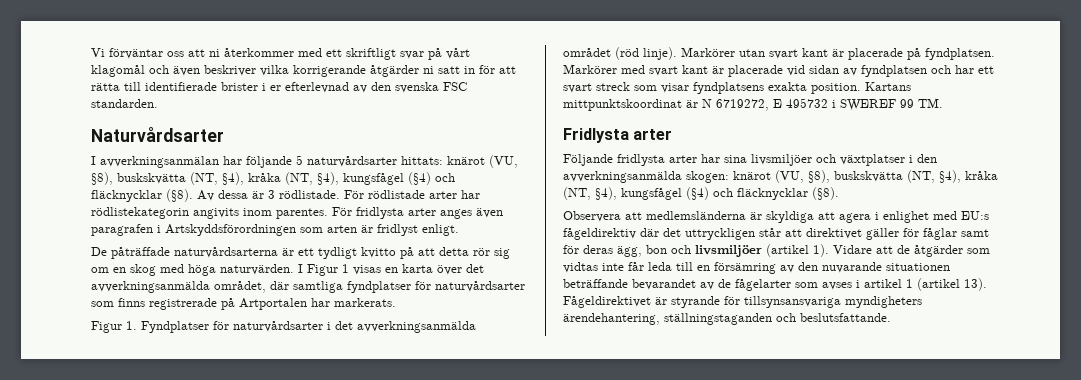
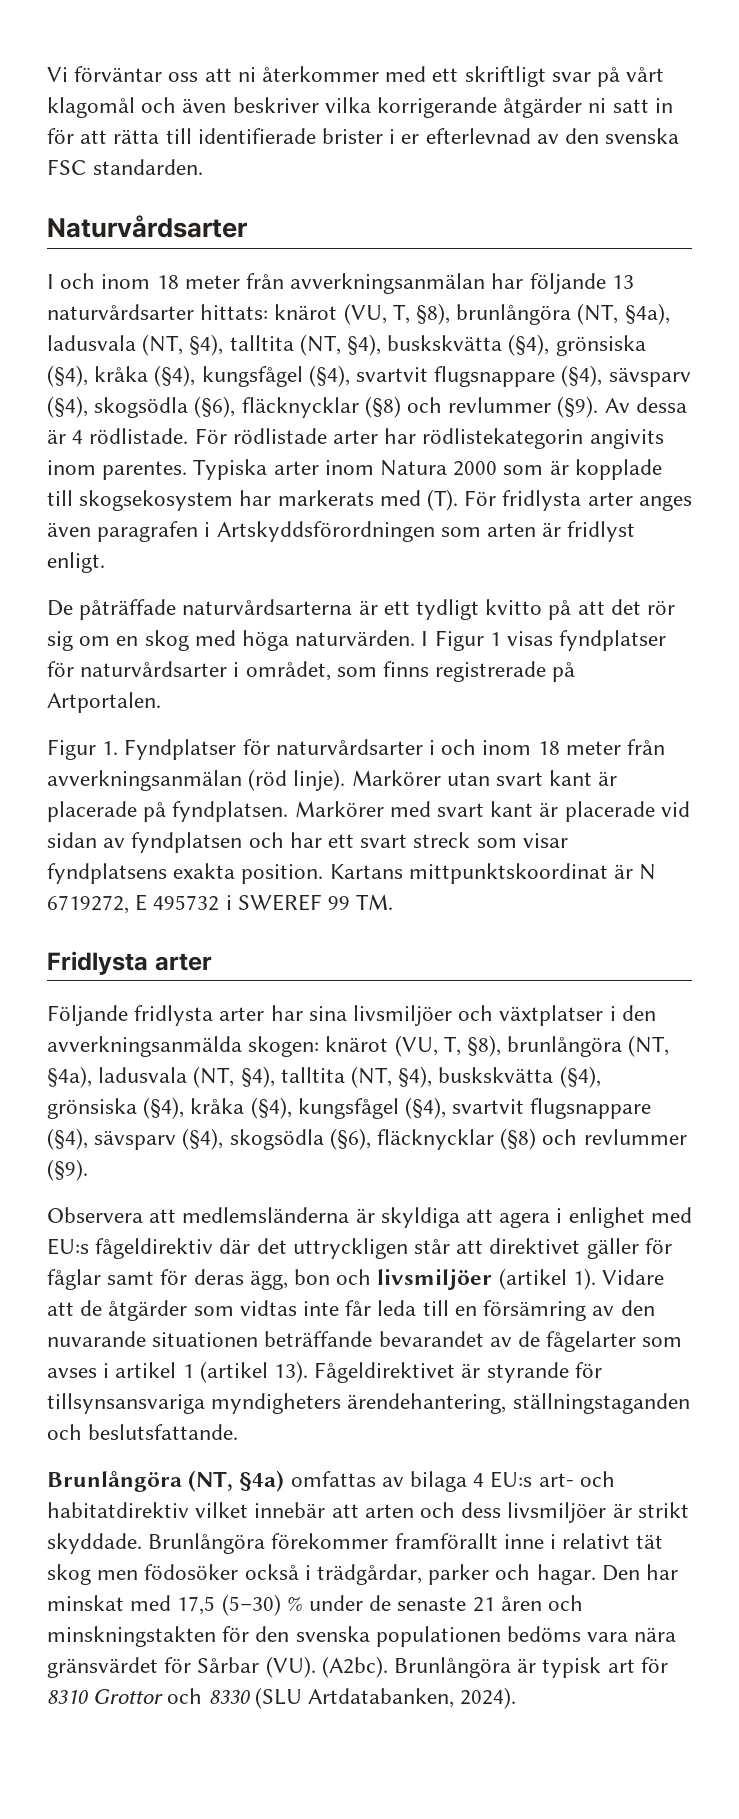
(96, 160) none -> [60,273,285,289] och inom 18 meter från
[296,155,303,165] 5 -> [611,275,634,289] 13
[91,172,455,185] [91,189,193,202] §8), buskskvätta (NT, §4), kråka (NT, §4), kungsfågel (§4) och fläcknycklar (§8). -> [392,303,670,325] [47,334,646,356] [47,365,691,387] [47,396,599,418] T, §8), brunlångöra (NT, §4a), ladusvala (NT, §4), talltita (NT, §4), buskskvätta (§4), grönsiska (§4), kråka (§4), kungsfågel (§4), svartvit flugsnappare (§4), sävsparv (§4), skogsödla (§6), fläcknycklar (§8) och revlummer (§9).
[268,190,275,199] 3 -> [72,430,84,444] 4
(328, 213) none -> [193,459,662,480] [47,489,459,511] Typiska arter inom Natura 2000 som är kopplade till skogsekosystem har markerats med (T).
[439,247,469,256] detta -> [610,599,641,615] det
[385,264,484,275] [91,281,343,293] en karta över det avverkningsanmälda området, där samtliga -> (554, 638) none
(525, 286) none -> [233,661,331,681] i området,
[239,298,396,310] Artportalen har markerats. -> [47,692,161,713] Artportalen.
[335,321,476,333] [563,48,611,57] det avverkningsanmälda området -> [441,739,666,755] [47,770,242,791] och inom 18 meter från avverkningsanmälan
[808,170,998,183] [563,187,839,200] §8), buskskvätta (NT, §4), kråka (NT, §4), kungsfågel (§4) och fläcknycklar (§8). -> [443,1035,670,1057] [47,1066,601,1088] [47,1097,652,1119] [47,1128,687,1150] [47,1159,88,1181] T, §8), brunlångöra (NT, §4a), ladusvala (NT, §4), talltita (NT, §4), buskskvätta (§4), grönsiska (§4), kråka (§4), kungsfågel (§4), svartvit flugsnappare (§4), sävsparv (§4), skogsödla (§6), fläcknycklar (§8) och revlummer (§9).
(891, 317) none -> [47,1470,615,1492] [47,1502,689,1523] [47,1533,664,1554] [47,1564,679,1585] [47,1594,584,1616] [47,1626,677,1647] [47,1656,668,1678] [47,1687,517,1709] // Brunlångöra (NT, §4a) omfattas av bilaga 4 EU:s art- och habitatdirektiv vilket innebär att arten och dess livsmiljöer är strikt skyddade. Brunlångöra förekommer framförallt inne i relativt tät skog men födosöker också i trädgårdar, parker och hagar. Den har minskat med 17,5 (5–30) % under de senaste 21 åren och minskningstakten för den svenska populationen bedöms vara nära gränsvärdet för Sårbar (VU). (A2bc). Brunlångöra är typisk art för 8310 Grottor och 8330 (SLU Artdatabanken, 2024).

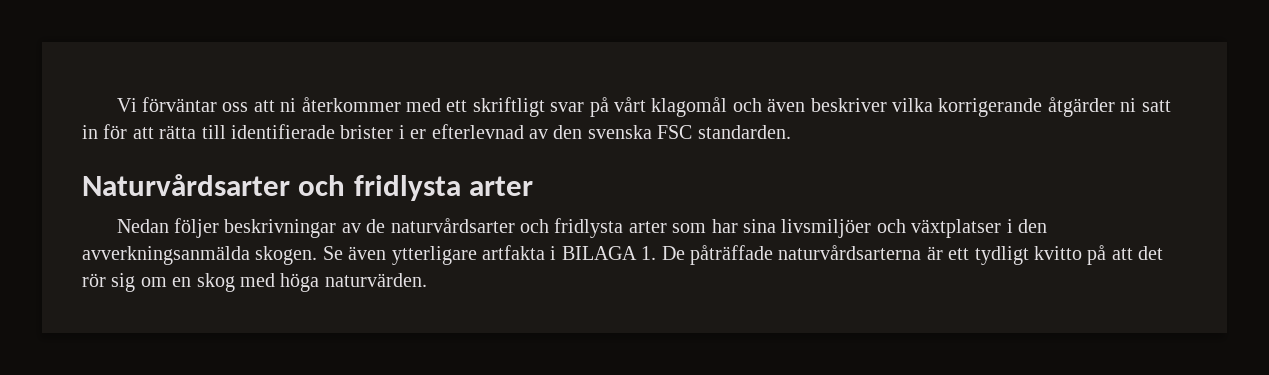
[47,273,634,294] [47,303,670,325] [47,334,646,356] [47,365,691,387] [47,396,687,418] [47,428,664,449] [47,459,662,480] [47,489,692,511] [47,521,636,542] [47,552,105,573] // I och inom 18 meter från avverkningsanmälan har följande 13 naturvårdsarter hittats: knärot (VU, T, §8), brunlångöra (NT, §4a), ladusvala (NT, §4), talltita (NT, §4), buskskvätta (§4), grönsiska (§4), kråka (§4), kungsfågel (§4), svartvit flugsnappare (§4), sävsparv (§4), skogsödla (§6), fläcknycklar (§8) och revlummer (§9). Av dessa är 4 rödlistade. För rödlistade arter har rödlistekategorin angivits inom parentes. Typiska arter inom Natura 2000 som är kopplade till skogsekosystem har markerats med (T). För fridlysta arter anges även paragrafen i Artskyddsförordningen som arten är fridlyst enligt. // -> [298,175,534,201] [116,218,1048,238] [82,245,657,265] och fridlysta arter // Nedan följer beskrivningar av de naturvårdsarter och fridlysta arter som har sina livsmiljöer och växtplatser i den avverkningsanmälda skogen. Se även ytterligare artfakta i BILAGA 1.
[421,630,667,651] [47,661,576,682] [47,692,161,713] [47,739,666,760] [47,769,618,791] [47,801,690,822] [47,832,568,853] [47,863,657,884] [47,894,394,914] [47,951,212,975] [47,1005,656,1026] [47,1035,670,1057] [47,1066,601,1088] [47,1097,652,1119] [47,1128,687,1150] [47,1159,88,1181] [47,1207,692,1228] [47,1238,672,1259] [47,1268,665,1290] [47,1300,655,1321] [47,1331,683,1352] [47,1361,602,1383] [47,1393,690,1414] [47,1424,239,1440] [47,1470,615,1492] [47,1502,689,1523] [47,1533,664,1554] [47,1564,679,1585] [47,1594,584,1616] [47,1626,677,1647] [47,1656,668,1678] [47,1687,517,1709] I Figur 1 visas fyndplatser för naturvårdsarter i området, som finns registrerade på Artportalen. // Figur 1. Fyndplatser för naturvårdsarter i och inom 18 meter från avverkningsanmälan (röd linje). Markörer utan svart kant är placerade på fyndplatsen. Markörer med svart kant är placerade vid sidan av fyndplatsen och har ett svart streck som visar fyndplatsens exakta position. Kartans mittpunktskoordinat är N 6719272, E 495732 i SWEREF 99 TM. // Fridlysta arter // Följande fridlysta arter har sina livsmiljöer och växtplatser i den avverkningsanmälda skogen: knärot (VU, T, §8), brunlångöra (NT, §4a), ladusvala (NT, §4), talltita (NT, §4), buskskvätta (§4), grönsiska (§4), kråka (§4), kungsfågel (§4), svartvit flugsnappare (§4), sävsparv (§4), skogsödla (§6), fläcknycklar (§8) och revlummer (§9). // Observera att medlemsländerna är skyldiga att agera i enlighet med EU:s fågeldirektiv där det uttryckligen står att direktivet gäller för fåglar samt för deras ägg, bon och livsmiljöer (artikel 1). Vidare att de åtgärder som vidtas inte får leda till en försämring av den nuvarande situationen beträffande bevarandet av de fågelarter som avses i artikel 1 (artikel 13). Fågeldirektivet är styrande för tillsynsansvariga myndigheters ärendehantering, ställningstaganden och beslutsfattande. // Brunlångöra (NT, §4a) omfattas av bilaga 4 EU:s art- och habitatdirektiv vilket innebär att arten och dess livsmiljöer är strikt skyddade. Brunlångöra förekommer framförallt inne i relativt tät skog men födosöker också i trädgårdar, parker och hagar. Den har minskat med 17,5 (5–30) % under de senaste 21 åren och minskningstakten för den svenska populationen bedöms vara nära gränsvärdet för Sårbar (VU). (A2bc). Brunlångöra är typisk art för 8310 Grottor och 8330 (SLU Artdatabanken, 2024). -> (427, 280) none

